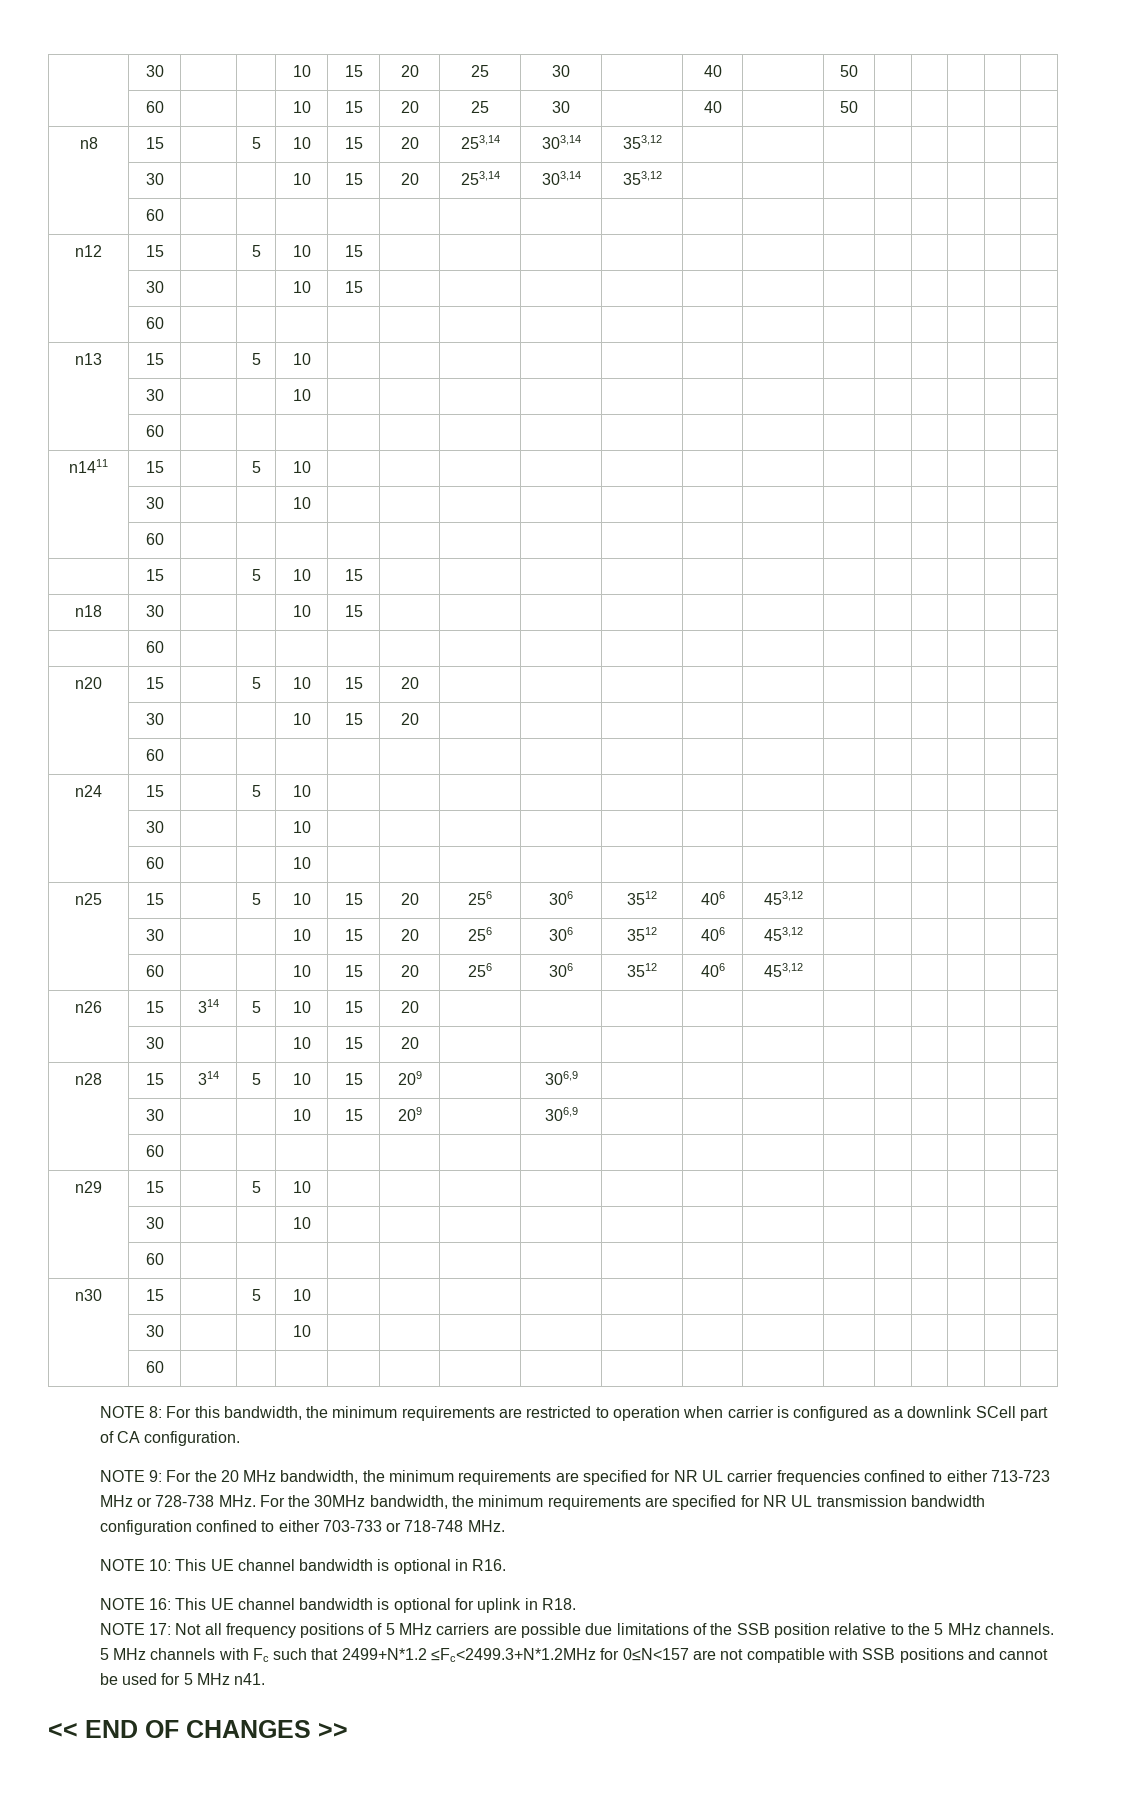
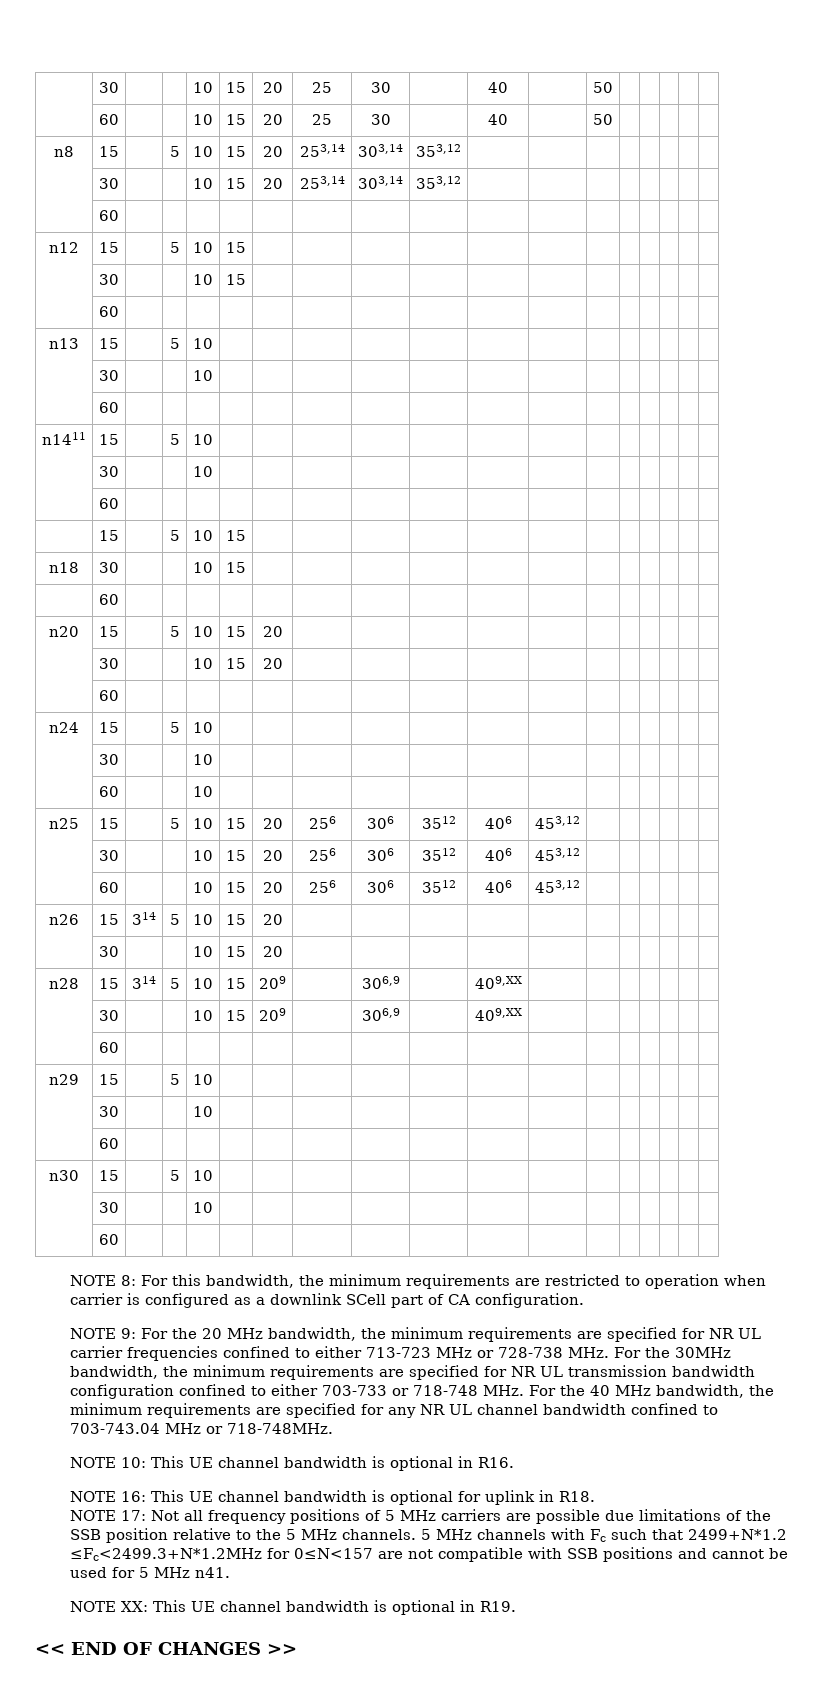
(578, 1078) none -> [474,976,522,989] 409,XX
(578, 1114) none -> [474,1008,522,1021] 409,XX
(505, 1526) none -> [529,1384,775,1398] [70,1403,719,1418] [70,1423,334,1434] For the 40 MHz bandwidth, the minimum requirements are specified for any NR UL channel bandwidth confined to 703-743.04 MHz or 718-748MHz.
(266, 1679) none -> [70,1600,517,1615] // NOTE XX: This UE channel bandwidth is optional in R19.

